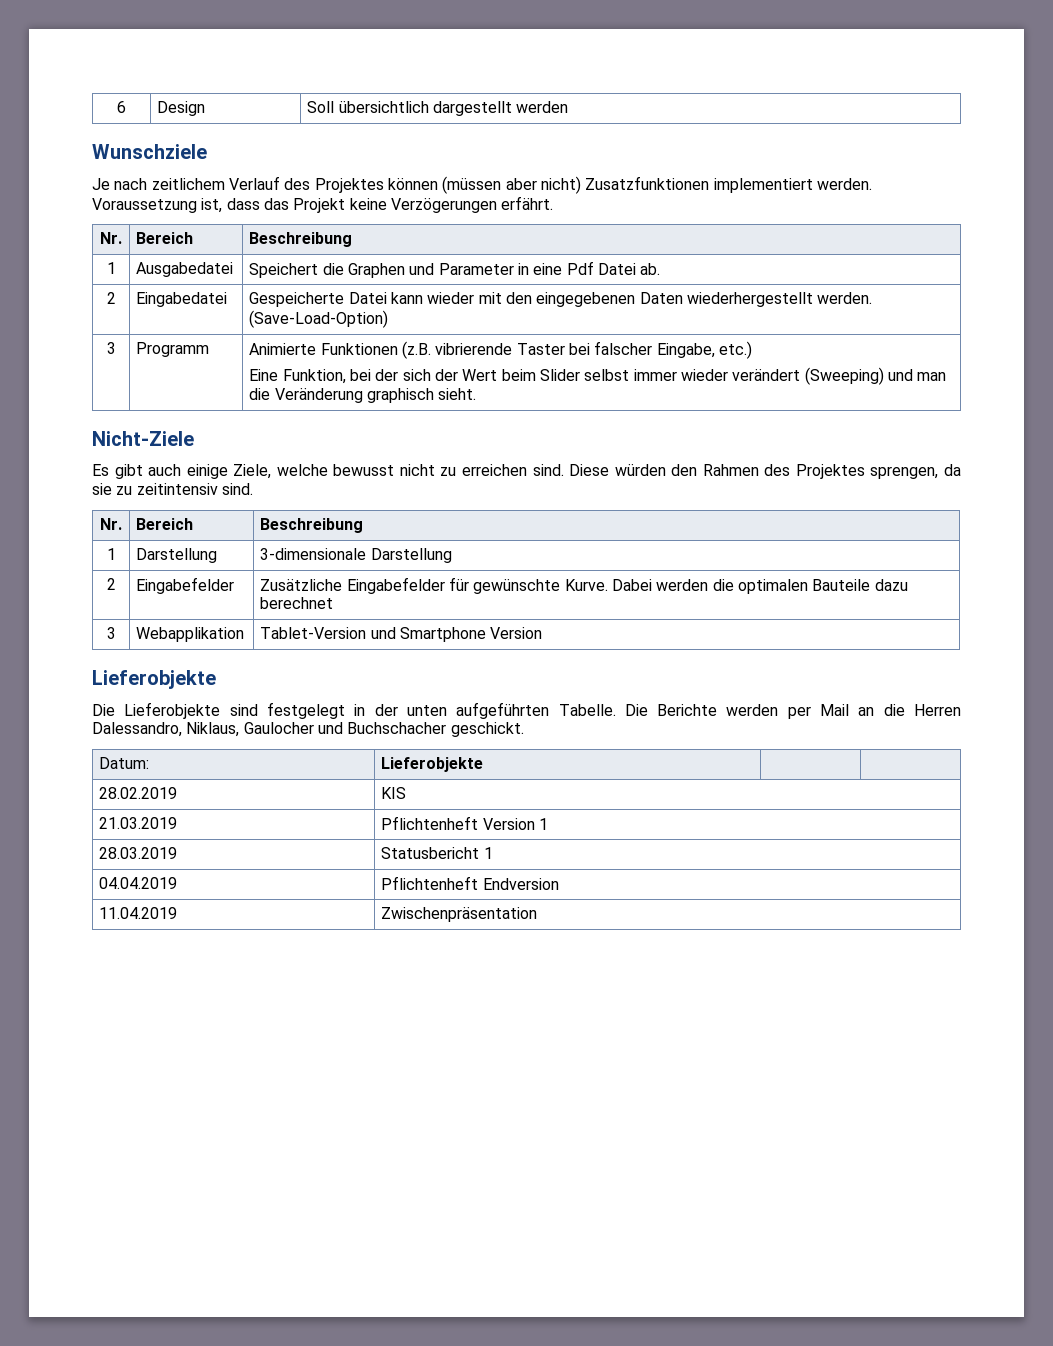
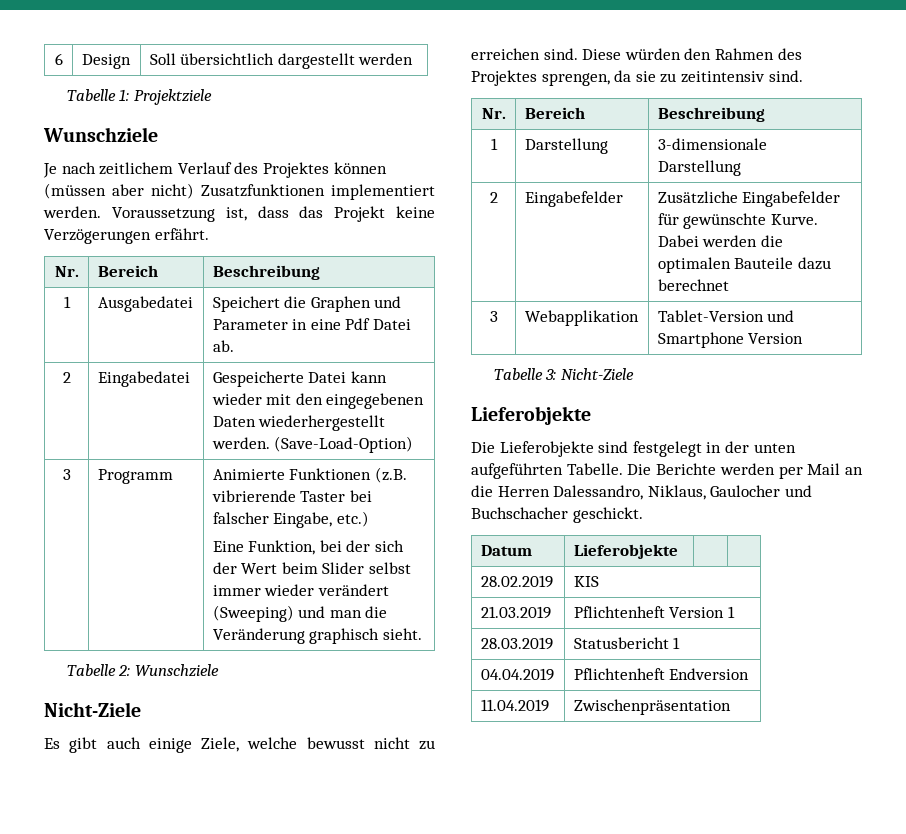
(569, 107) none -> [66,89,212,105] // Tabelle 1: Projektziele
(477, 394) none -> [66,664,219,677] // Tabelle 2: Wunschziele
(543, 633) none -> [493,368,634,380] // Tabelle 3: Nicht-Ziele
[99,757,150,769] Datum: -> [480,545,532,556] Datum

